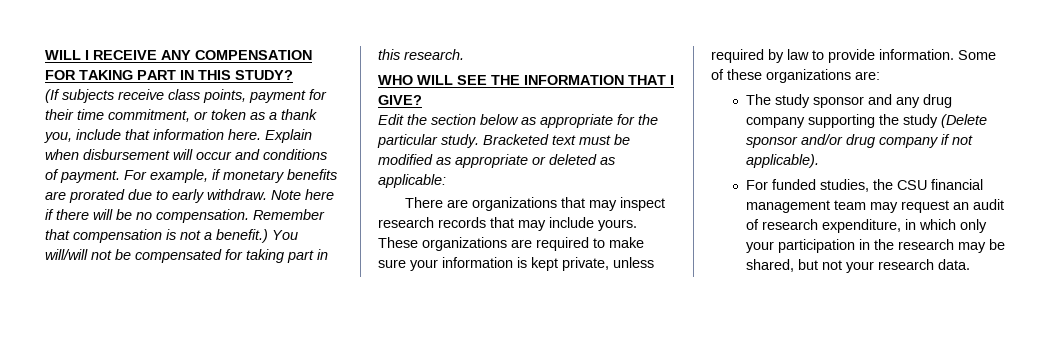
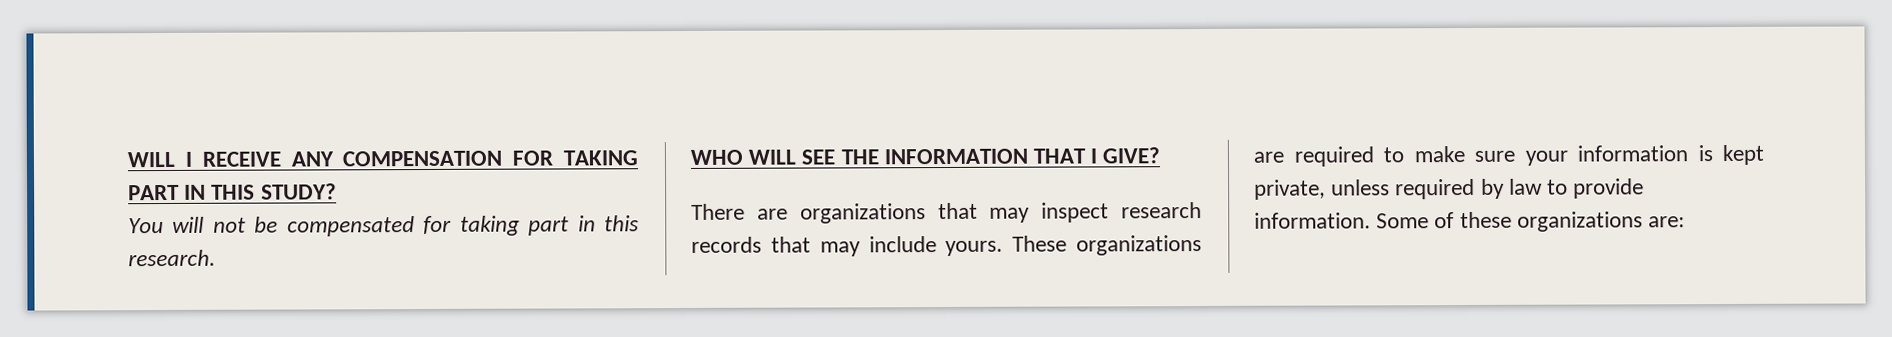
[45,89,327,103] [45,109,317,122] [44,129,312,143] [45,149,327,160] [45,169,337,183] [45,189,334,203] [45,209,325,223] [45,229,298,243] [45,249,88,260] (If subjects receive class points, payment for their time commitment, or token as a thank you, include that information here. Explain when disbursement will occur and conditions of payment. For example, if monetary benefits are prorated due to early withdraw. Note here if there will be no compensation. Remember that compensation is not a benefit.) You will/will -> [128,216,205,234] You will
[378,114,658,128] [377,134,630,148] [378,154,615,168] [378,174,446,188] // Edit the section below as appropriate for the particular study. Bracketed text must be modified as appropriate or deleted as applicable: -> (1161, 155) none
[745,94,952,108] [745,114,987,128] [745,134,973,148] [745,154,819,168] [745,179,983,192] [745,199,1004,213] [745,219,987,233] [745,239,1005,253] [745,259,970,273] // The study sponsor and any drug company supporting the study (Delete sponsor and/or drug company if not applicable). // For funded studies, the CSU financial management team may request an audit of research expenditure, in which only your participation in the research may be shared, but not your research data. -> (1686, 222) none

